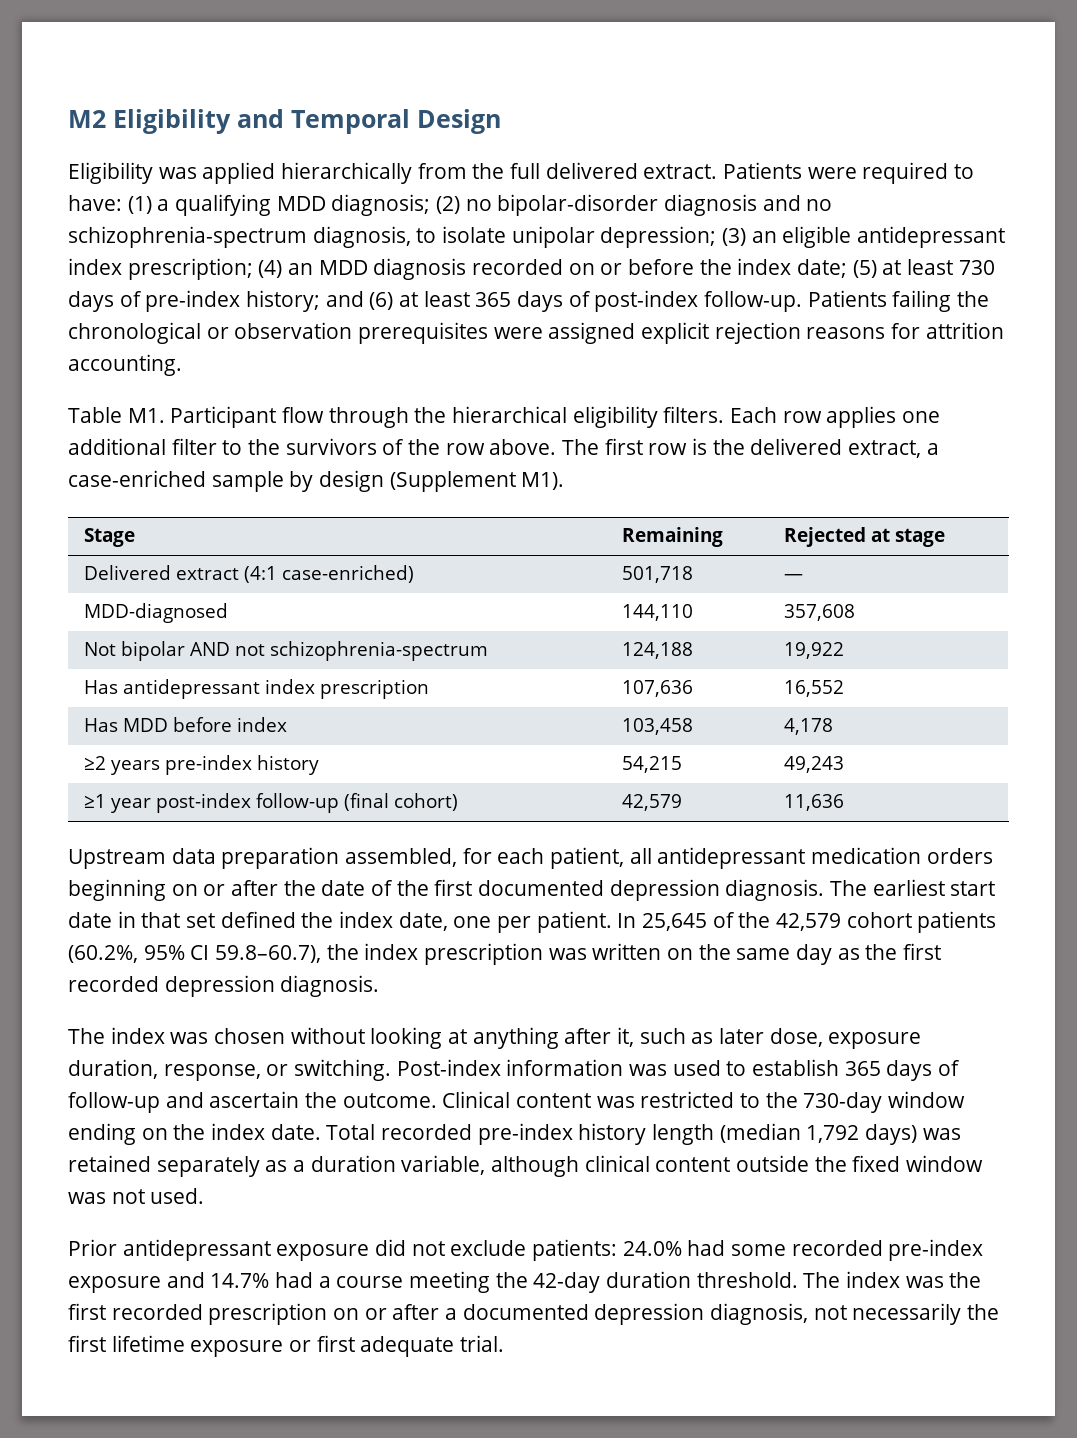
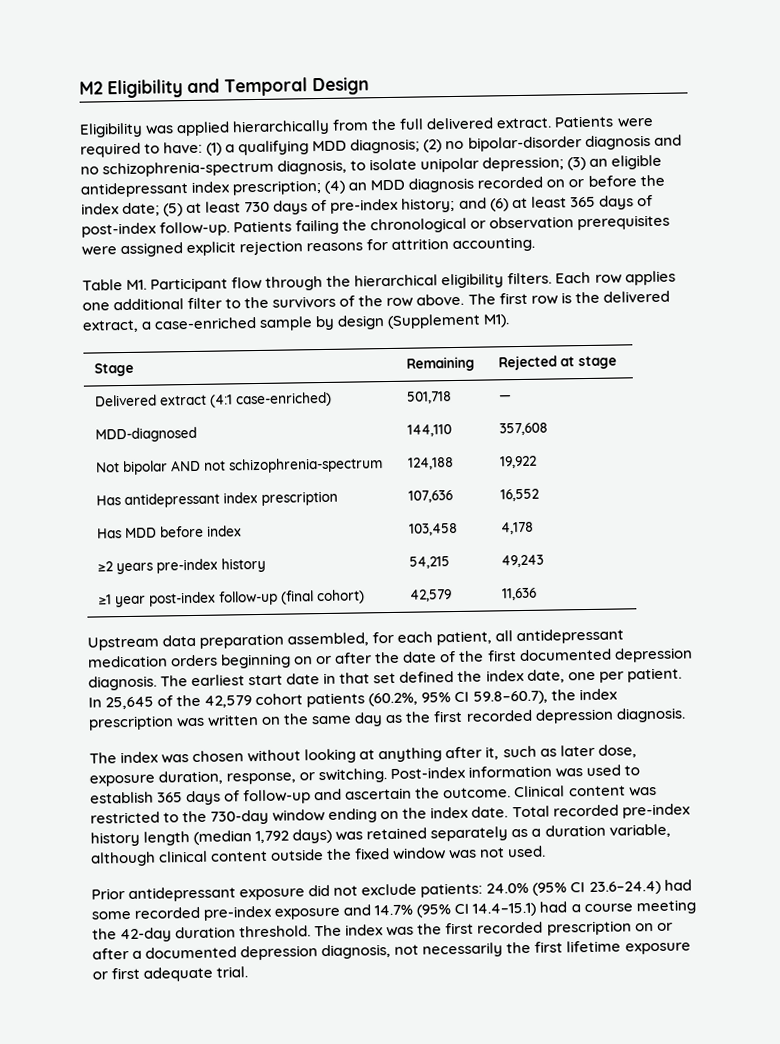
(682, 1248) none -> [532,880,661,896] (95% CI 23.6–24.4)
(270, 1280) none -> [416,902,537,918] (95% CI 14.4–15.1)

